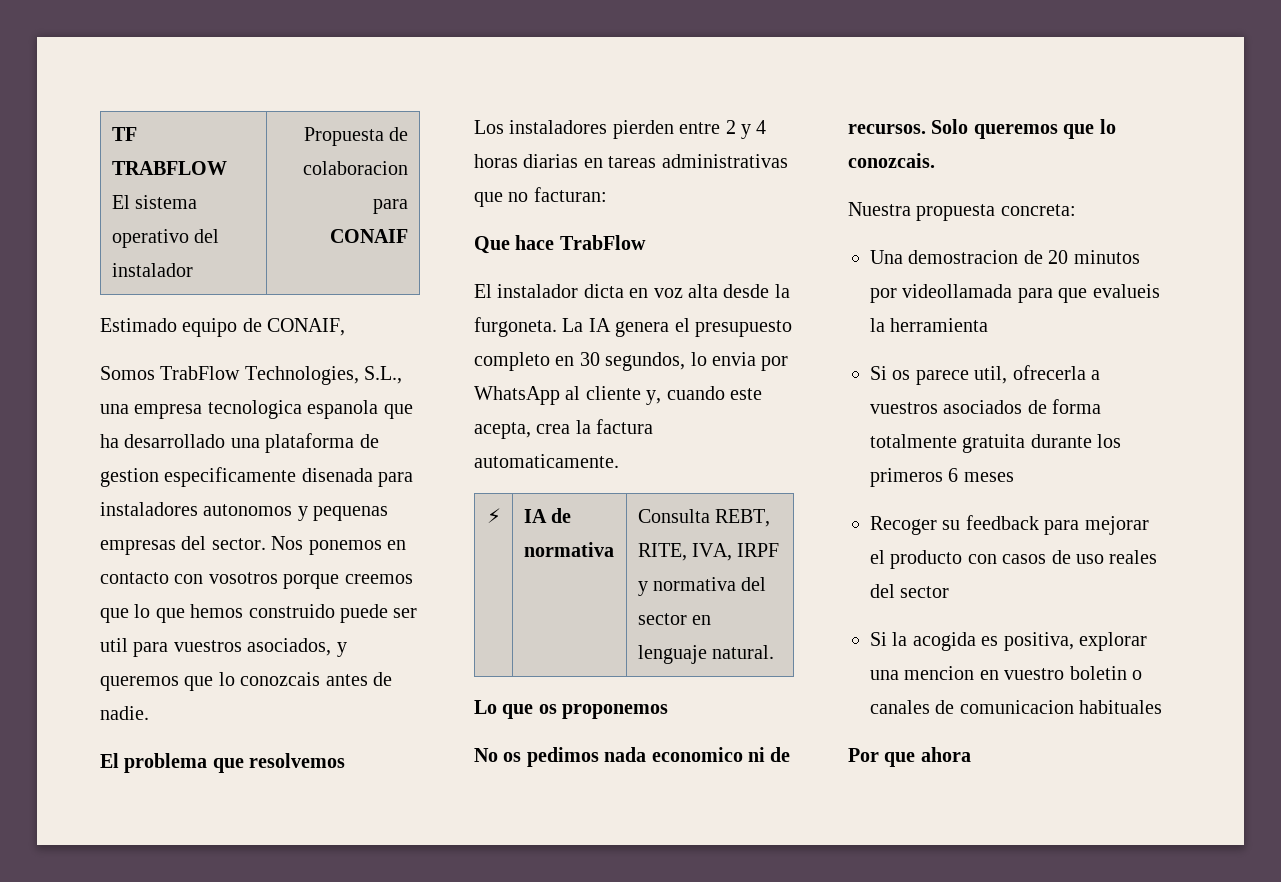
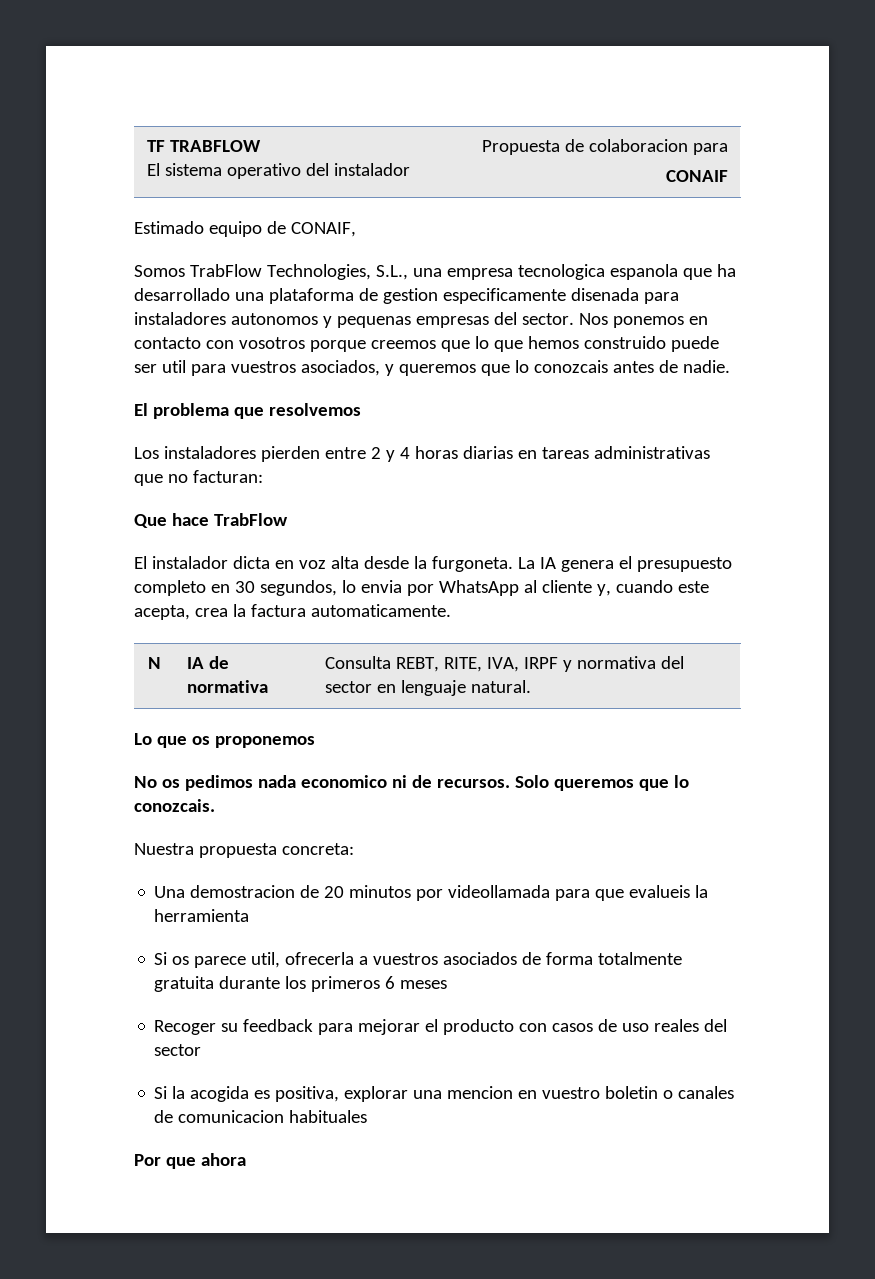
[486,508,501,523] ⚡ -> [148,657,161,669] N

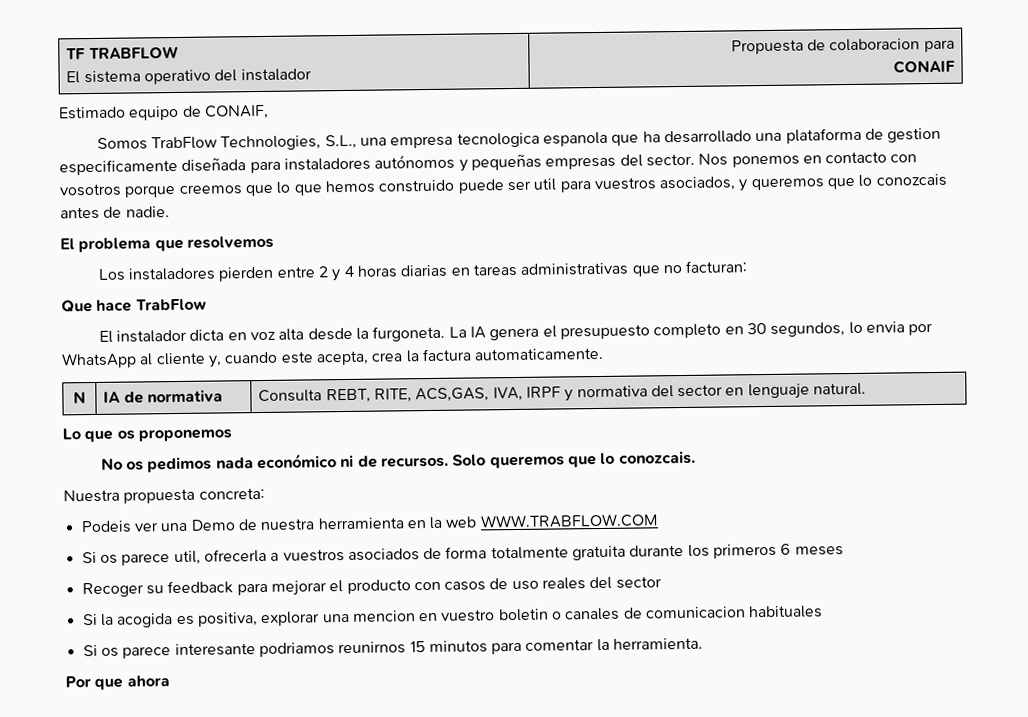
[570,288,639,301] disenada -> [181,157,247,172] diseñada
[230,313,411,328] autonomos y pequenas -> [374,153,542,172] autónomos y pequeñas
(483, 664) none -> [415,387,490,403] ACS,GAS,
[300,775,387,788] economico -> [257,453,338,470] económico
[154,885,709,901] [154,909,250,922] Una demostracion de 20 minutos por videollamada para que evalueis la herramienta -> [80,513,659,534] Podeis ver una Demo de nuestra herramienta en la web WWW.TRABFLOW.COM
(368, 1116) none -> [82,637,704,659] // Si os parece interesante podriamos reunirnos 15 minutos para comentar la herramienta.

